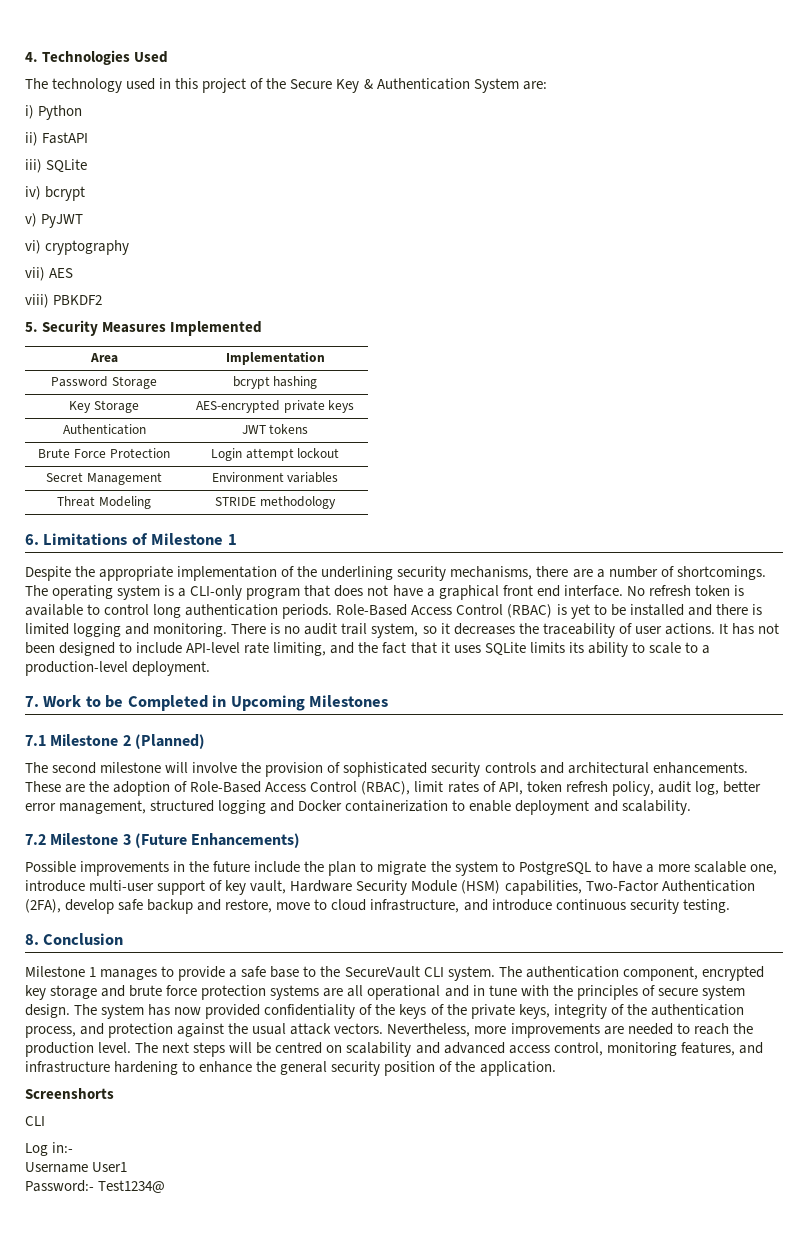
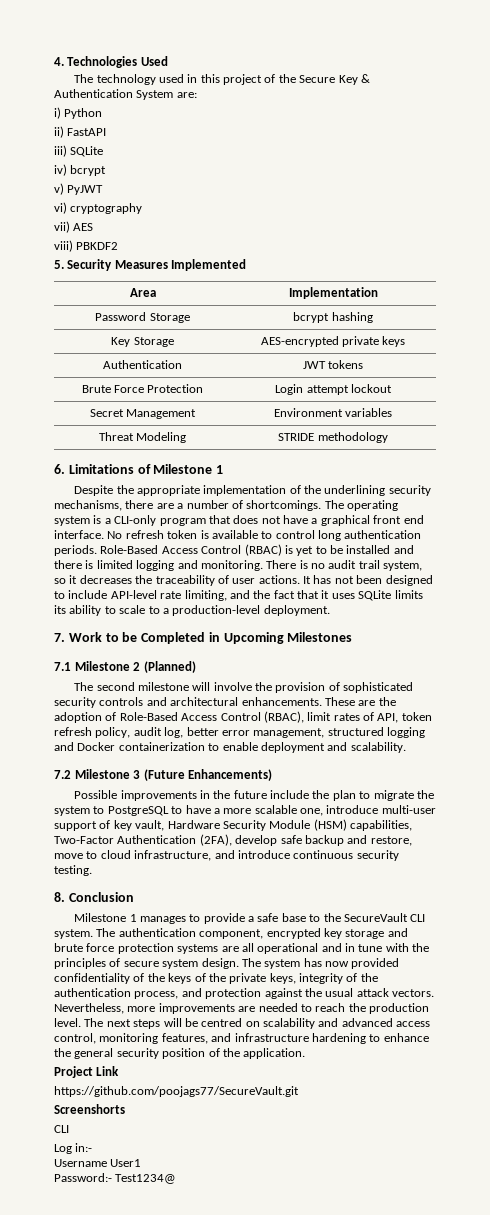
(556, 1068) none -> [54,1066,120,1078] [54,1086,299,1097] // Project Link // https://github.com/poojags77/SecureVault.git

